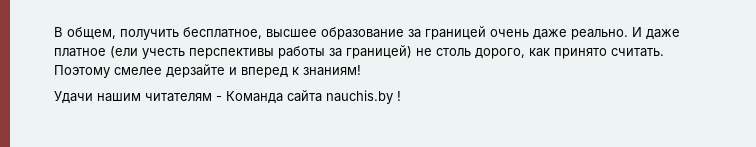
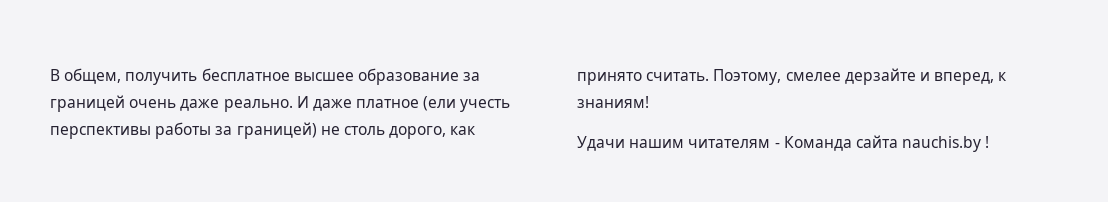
[183,27,262,39] бесплатное, -> [201,68,290,81] бесплатное
[54,65,110,78] Поэтому -> [713,69,782,85] Поэтому,
[241,67,288,78] вперед -> [934,72,995,85] вперед,

